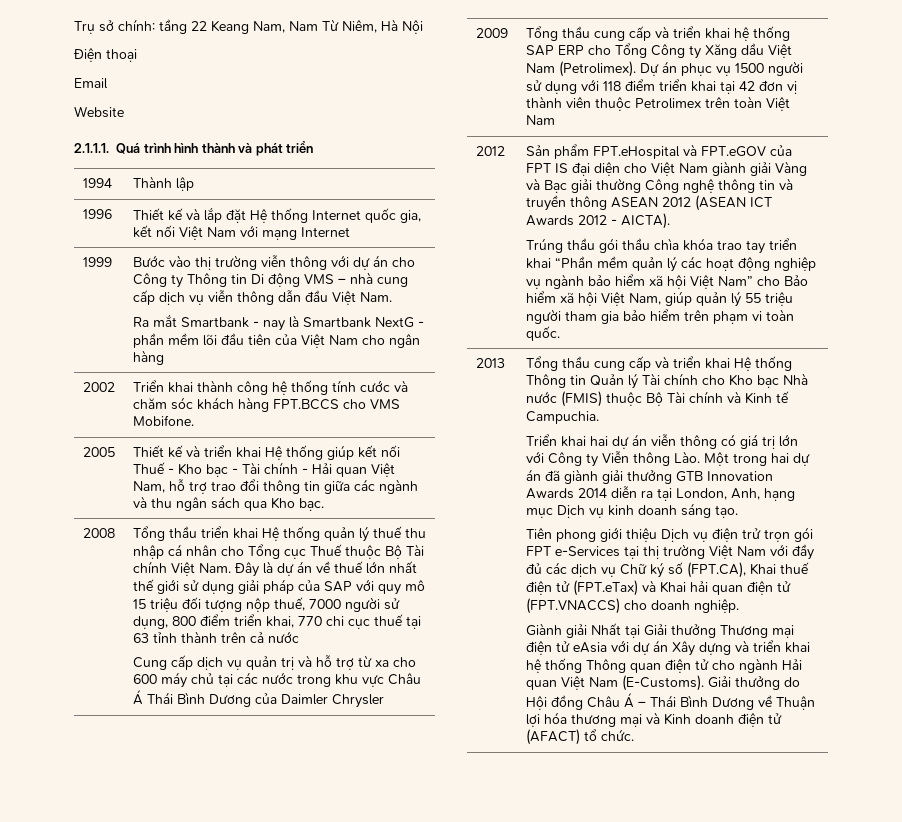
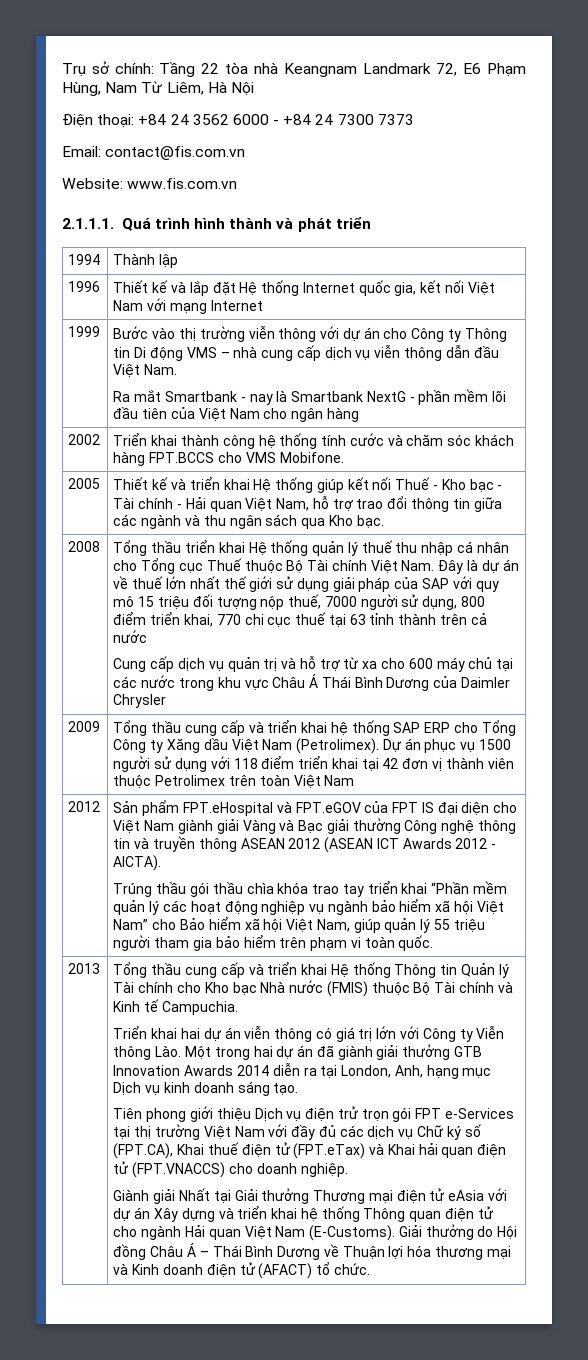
[159,19,285,34] tầng 22 Keang Nam, -> [159,62,526,77] [62,82,101,96] Tầng 22 tòa nhà Keangnam Landmark 72, E6 Phạm Hùng,
[342,20,377,33] Niêm, -> [166,82,204,95] Liêm,
[106,49,137,62] [74,78,108,89] [74,106,124,118] thoại // Email // Website -> [97,114,414,128] [62,146,246,160] [62,178,238,189] thoại: +84 24 3562 6000 - +84 24 7300 7373 // Email: contact@fis.com.vn // Website: www.fis.com.vn

